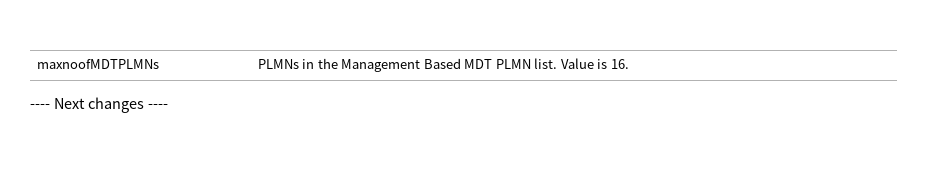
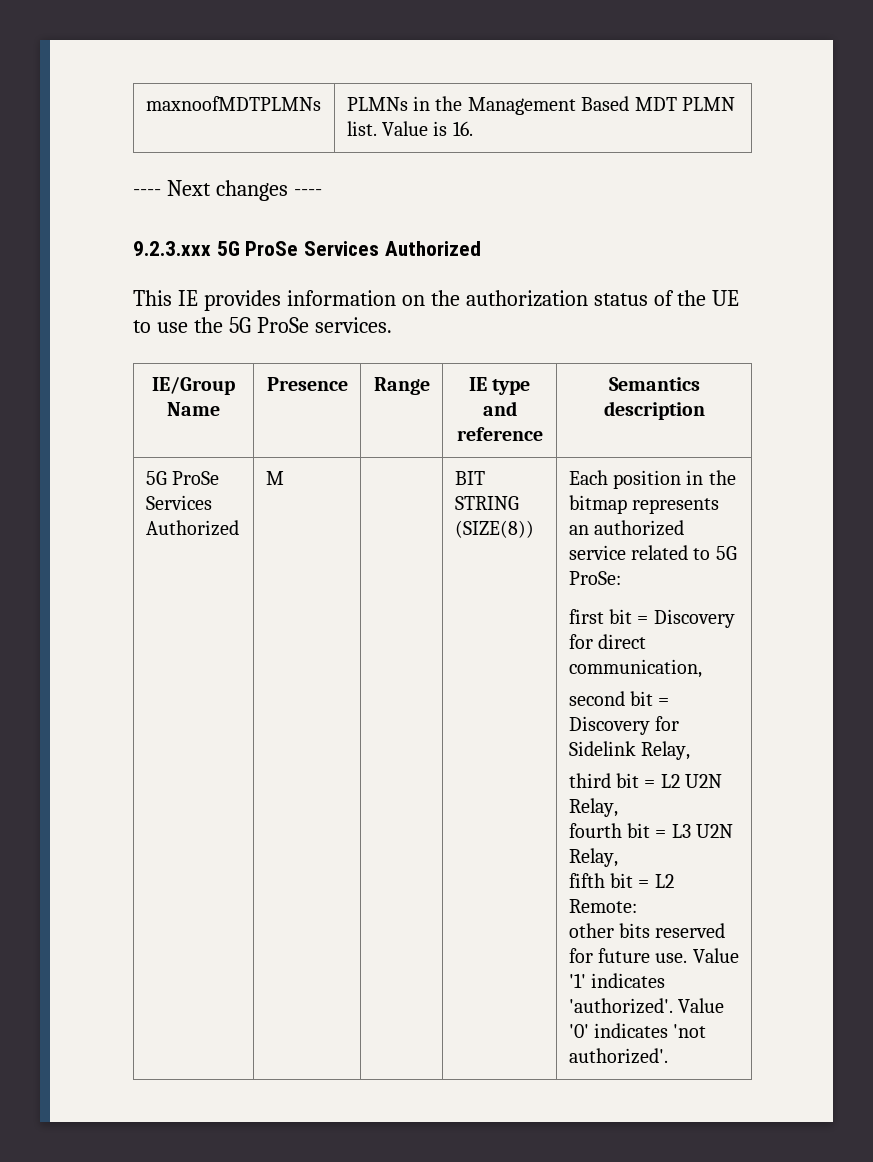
(168, 106) none -> [133,241,481,256] [133,290,740,311] [133,317,392,333] [152,377,235,395] [167,402,220,416] [266,377,348,391] [373,377,430,395] [468,377,531,395] [482,401,517,416] [456,427,543,441] [608,377,700,391] [603,401,705,420] [145,471,219,485] [145,495,212,510] [145,520,239,536] [265,471,284,485] [454,471,485,485] [454,496,519,510] [454,520,534,538] [568,470,736,489] [568,495,719,514] [568,520,684,536] [568,545,737,560] [568,571,621,585] [568,609,735,628] [568,634,646,649] [568,659,702,678] [568,691,670,706] [568,716,679,735] [568,741,690,760] [568,773,723,788] [568,798,618,817] [568,823,734,838] [568,848,618,867] [568,873,674,888] [568,899,637,913] [568,923,726,938] [568,948,739,963] [568,973,665,988] [568,998,724,1014] [568,1023,707,1038] [568,1048,668,1064] // 9.2.3.xxx 5G ProSe Services Authorized // This IE provides information on the authorization status of the UE to use the 5G ProSe services. // IE/Group Name | Presence | Range | IE type and reference | Semantics description // 5G ProSe Services Authorized | M | | BIT STRING (SIZE(8)) | Each position in the bitmap represents an authorized service related to 5G ProSe: // first bit = Discovery for direct communication, // second bit = Discovery for Sidelink Relay, // third bit = L2 U2N Relay, // fourth bit = L3 U2N Relay, // fifth bit = L2 Remote: // other bits reserved for future use. Value '1' indicates 'authorized'. Value '0' indicates 'not authorized'.

